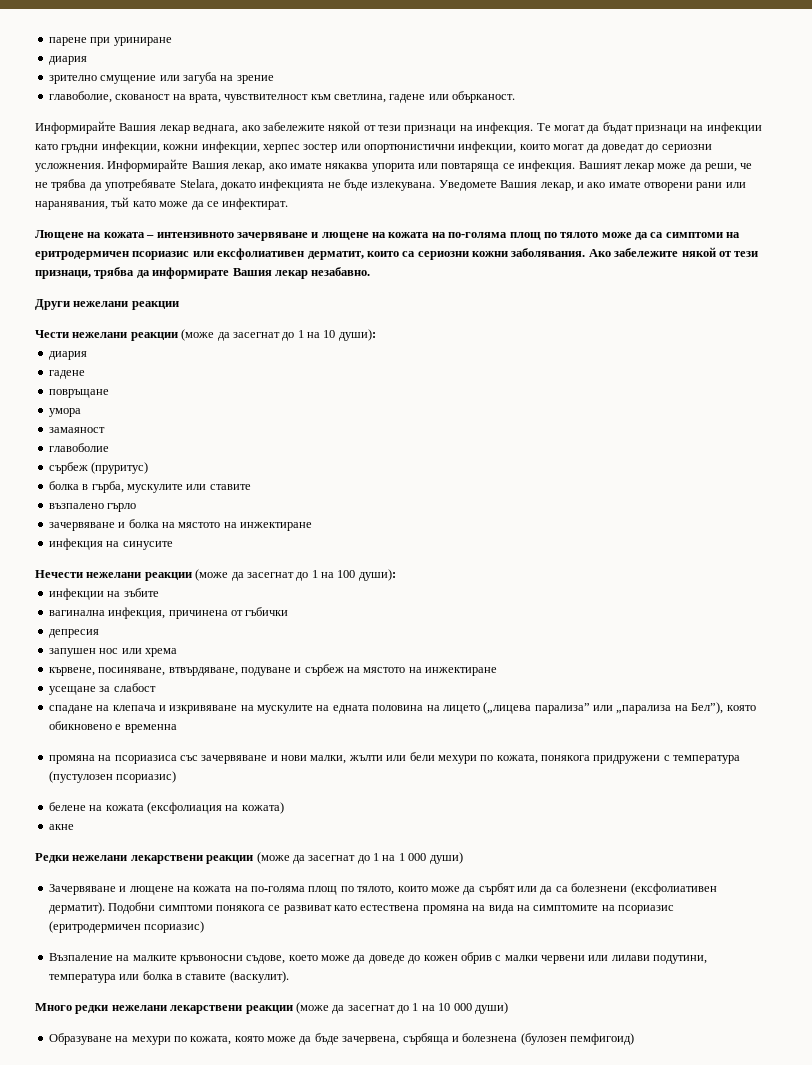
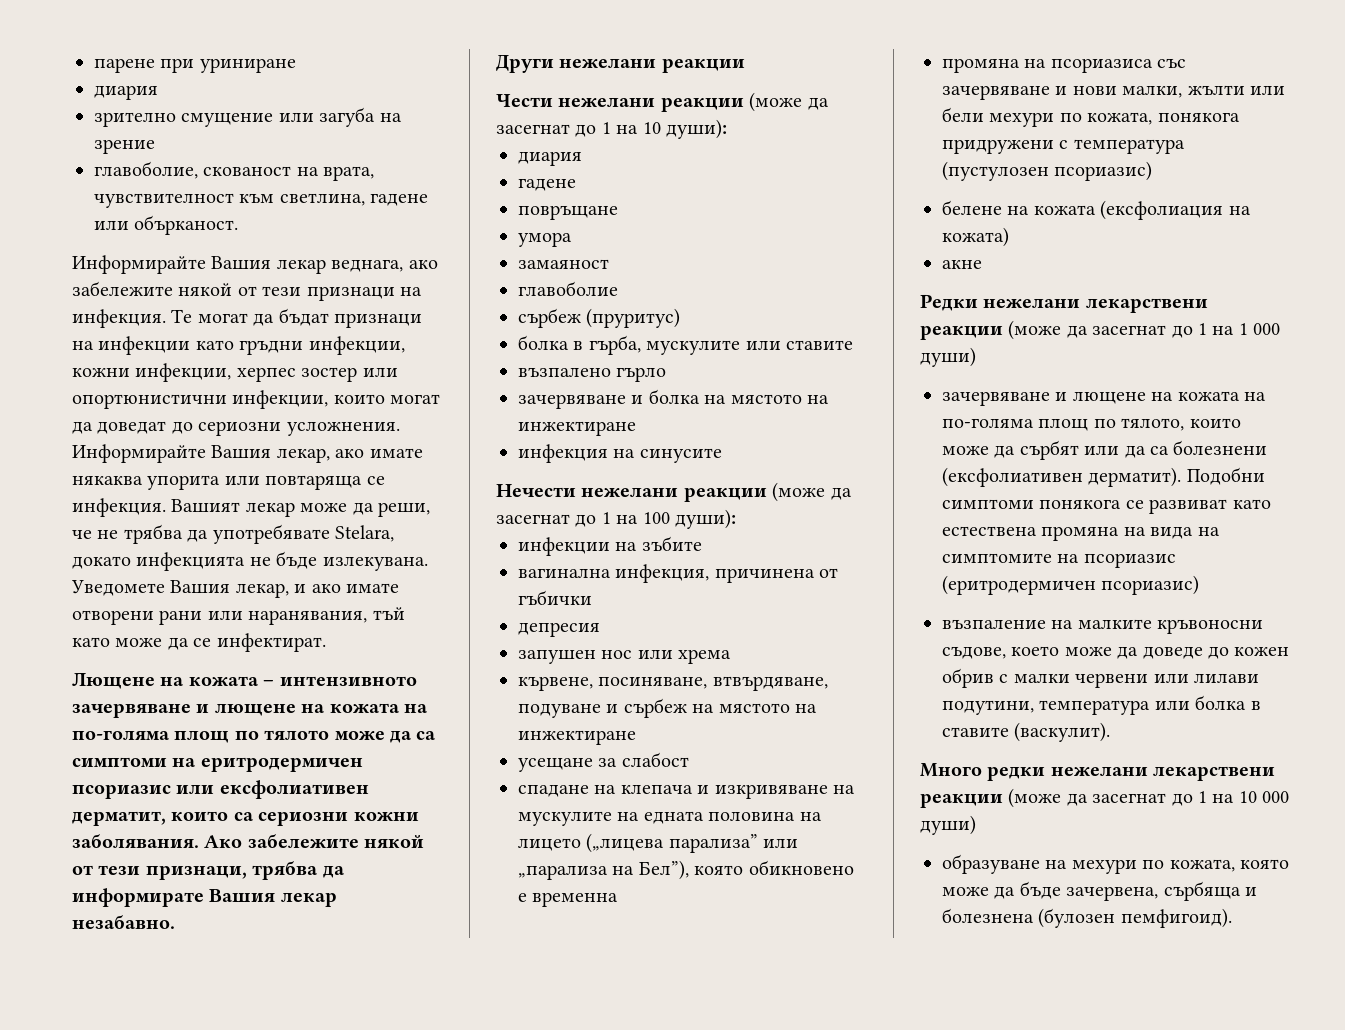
[48,884,116,895] Зачервяване -> [942,391,1050,406] зачервяване
[48,953,113,961] Възпаление -> [942,619,1046,629] възпаление
[48,1033,112,1045] Образуване -> [942,854,1040,874] образуване
[570,1033,634,1045] пемфигоид) -> [1120,908,1232,928] пемфигоид).

